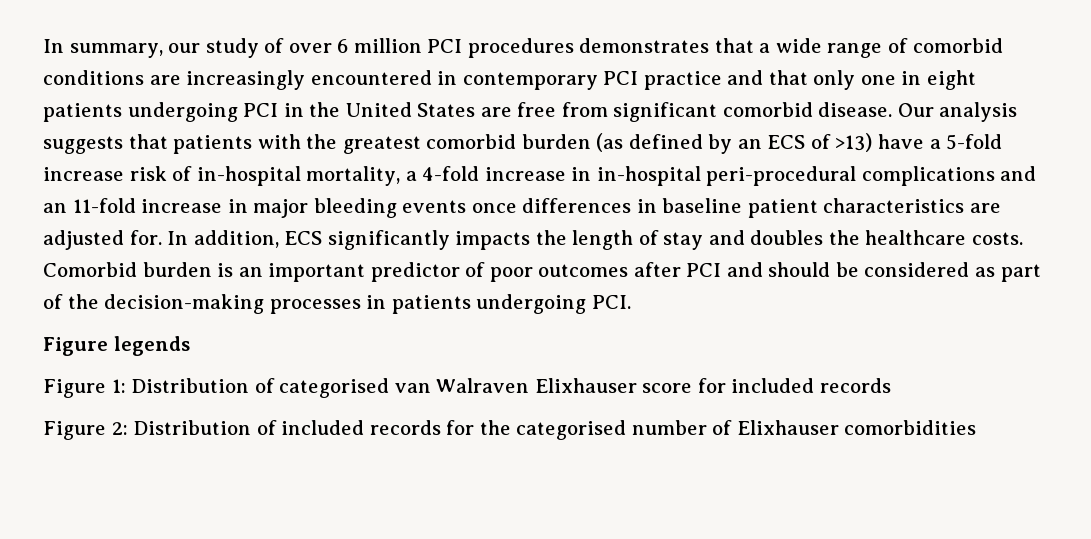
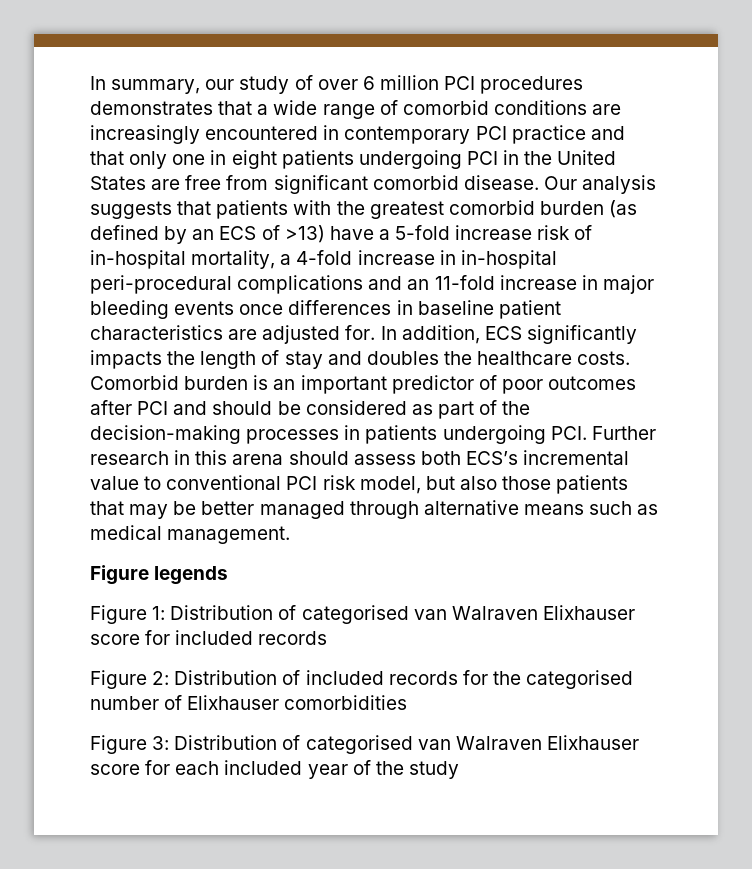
(631, 302) none -> [591,426,656,440] [90,450,630,465] [90,475,629,494] [90,500,659,519] [90,525,291,544] Further research in this arena should assess both ECS’s incremental value to conventional PCI risk model, but also those patients that may be better managed through alternative means such as medical management.
(977, 427) none -> [90,735,639,754] [90,760,459,779] // Figure 3: Distribution of categorised van Walraven Elixhauser score for each included year of the study

